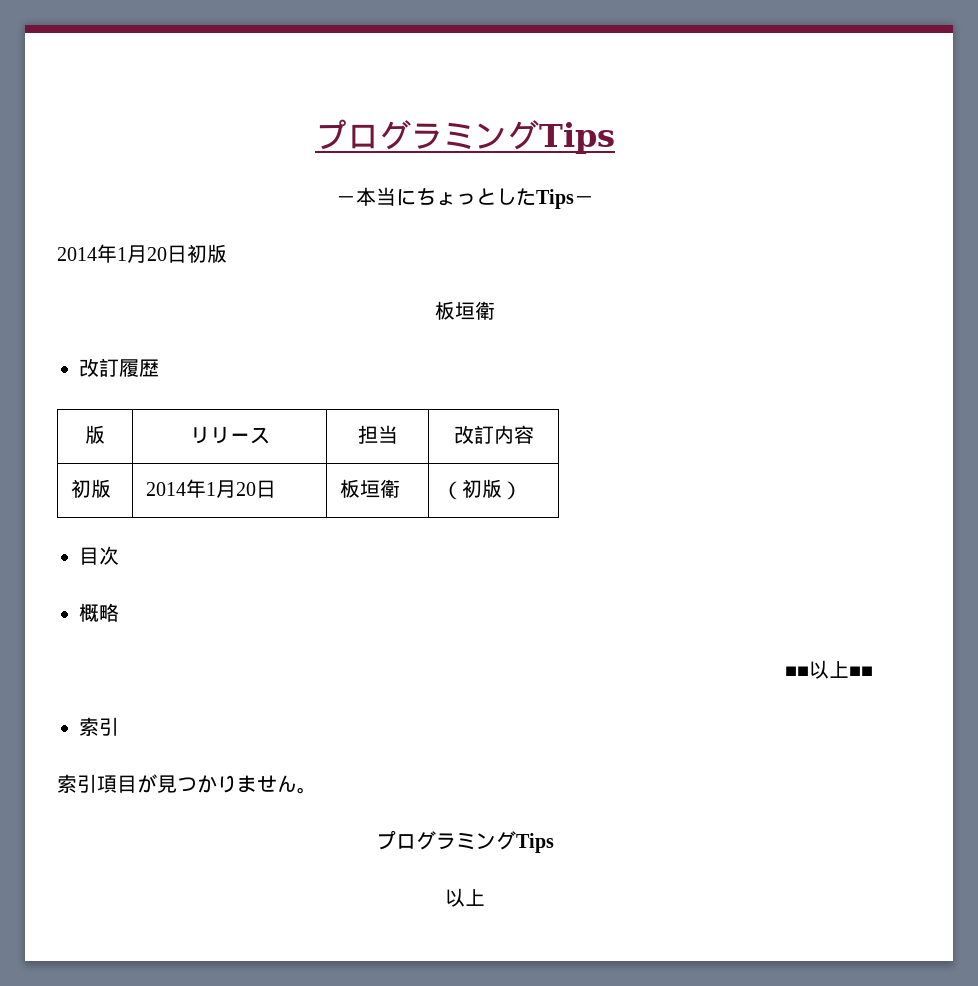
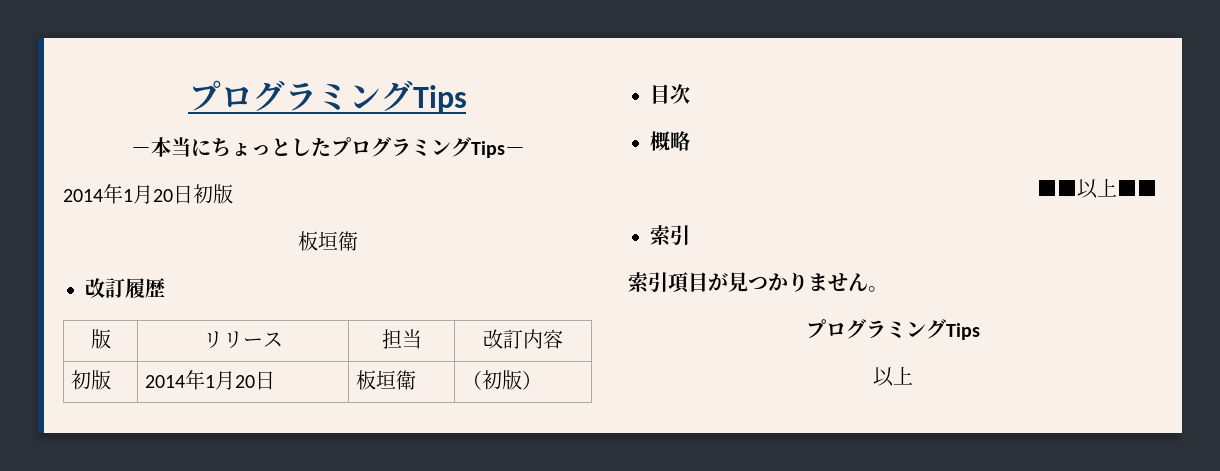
(536, 197) none -> [330,137,471,157] プログラミング

